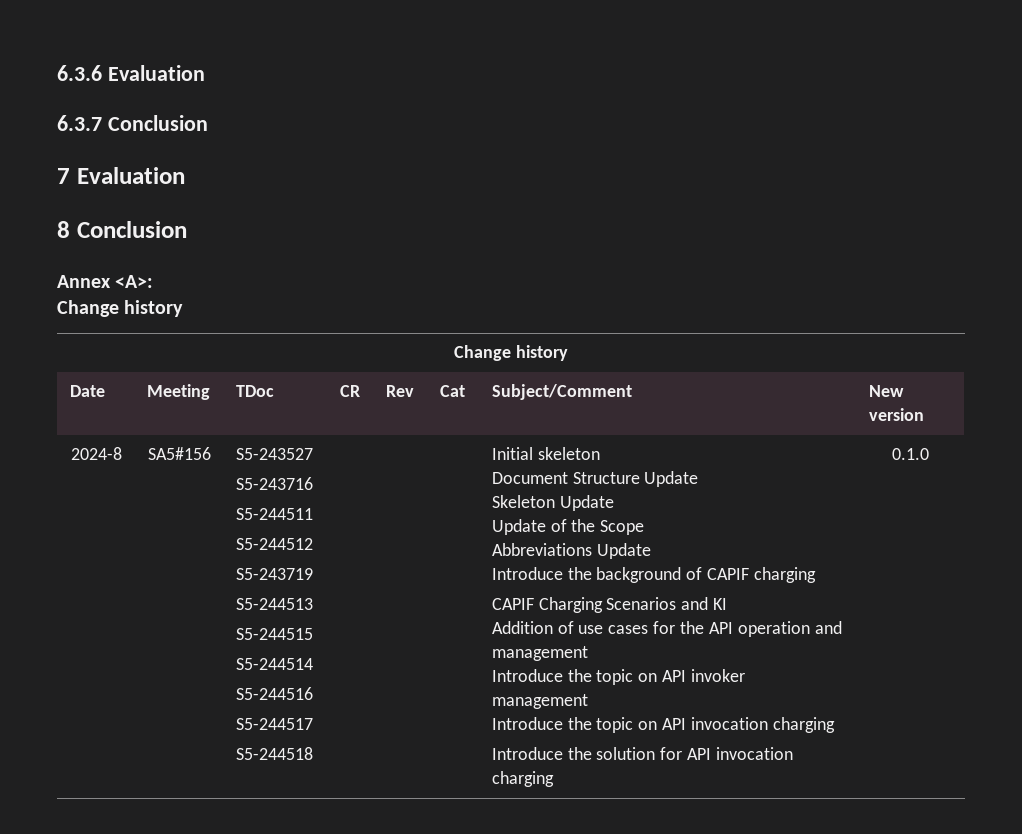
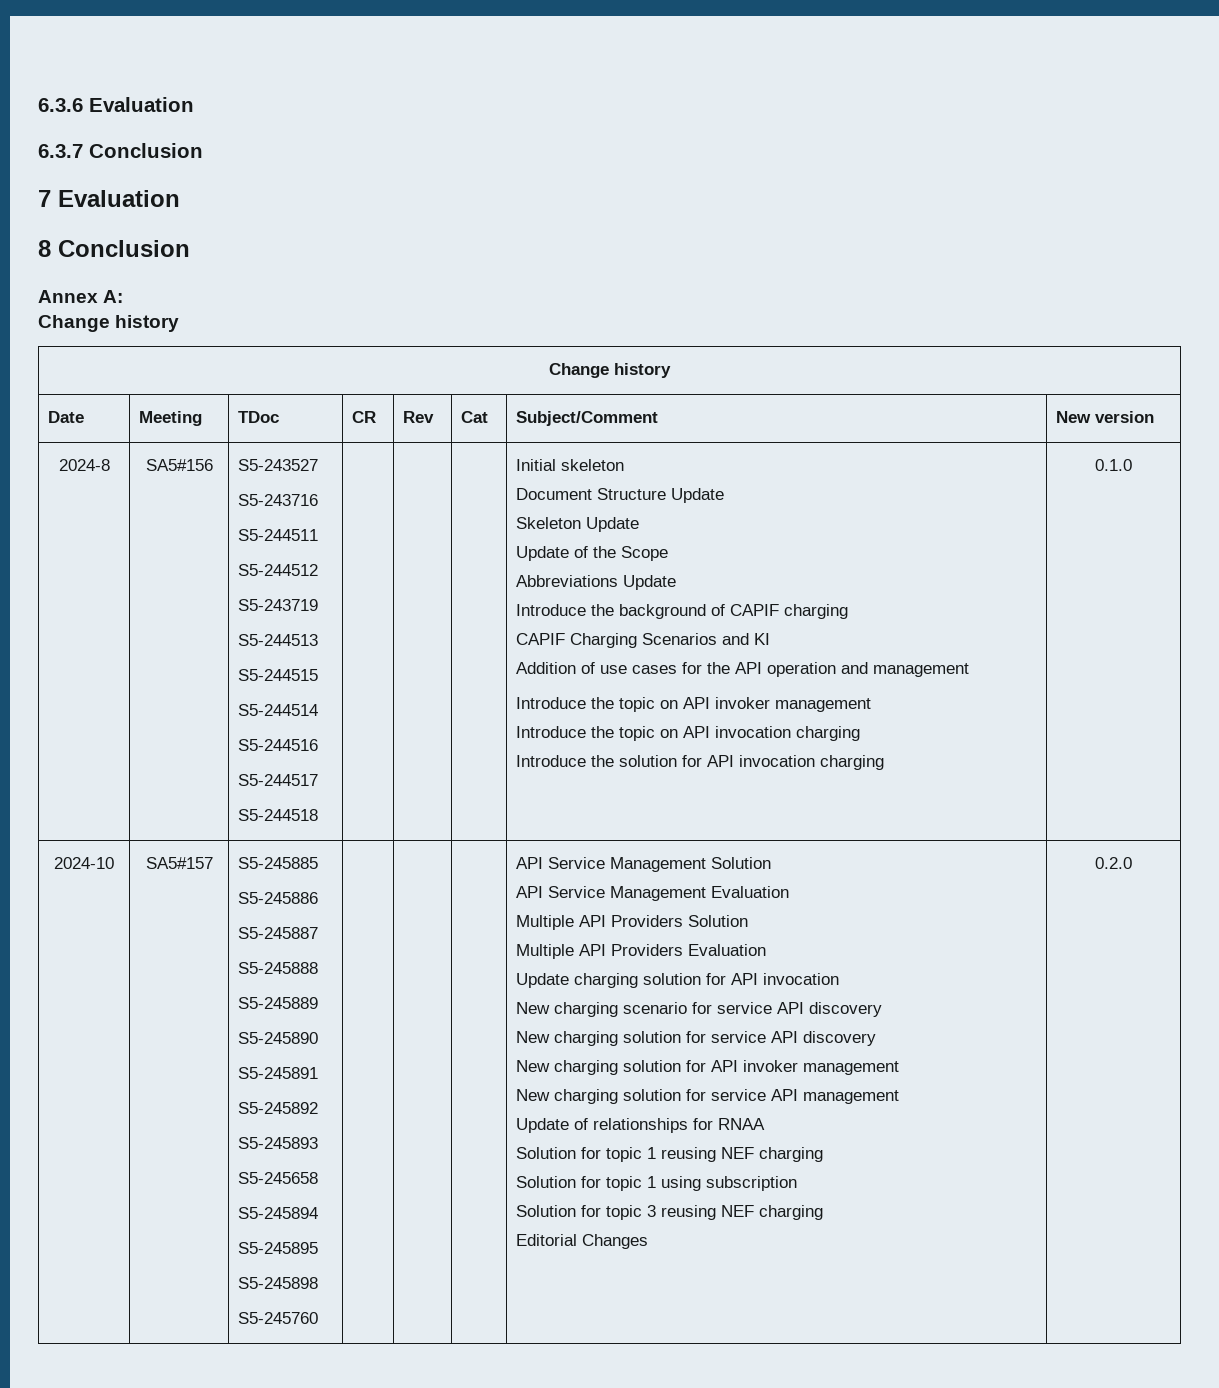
[115,275,154,288] <A>: -> [103,290,124,303] A:
(929, 454) none -> [54,857,114,869] [145,857,213,869] [238,857,319,869] [238,892,319,904] [238,927,319,939] [238,962,319,974] [238,997,319,1009] [238,1032,319,1044] [238,1067,319,1079] [238,1102,319,1114] [238,1137,319,1149] [238,1172,319,1184] [238,1207,319,1219] [238,1242,319,1254] [238,1277,319,1289] [238,1312,319,1324] [516,857,772,872] [516,886,790,901] [516,915,749,930] [516,944,767,959] [516,973,840,988] [516,1002,883,1017] [516,1031,877,1046] [516,1060,900,1075] [516,1089,900,1104] [516,1118,766,1133] [516,1147,824,1162] [516,1176,798,1191] [516,1205,824,1220] [516,1234,649,1249] [1095,857,1132,869] // 2024-10 | SA5#157 | S5-245885 // S5-245886 // S5-245887 // S5-245888 // S5-245889 // S5-245890 // S5-245891 // S5-245892 // S5-245893 // S5-245658 // S5-245894 // S5-245895 // S5-245898 // S5-245760 | | | | API Service Management Solution // API Service Management Evaluation // Multiple API Providers Solution // Multiple API Providers Evaluation // Update charging solution for API invocation // New charging scenario for service API discovery // New charging solution for service API discovery // New charging solution for API invoker management // New charging solution for service API management // Update of relationships for RNAA // Solution for topic 1 reusing NEF charging // Solution for topic 1 using subscription // Solution for topic 3 reusing NEF charging // Editorial Changes | 0.2.0

